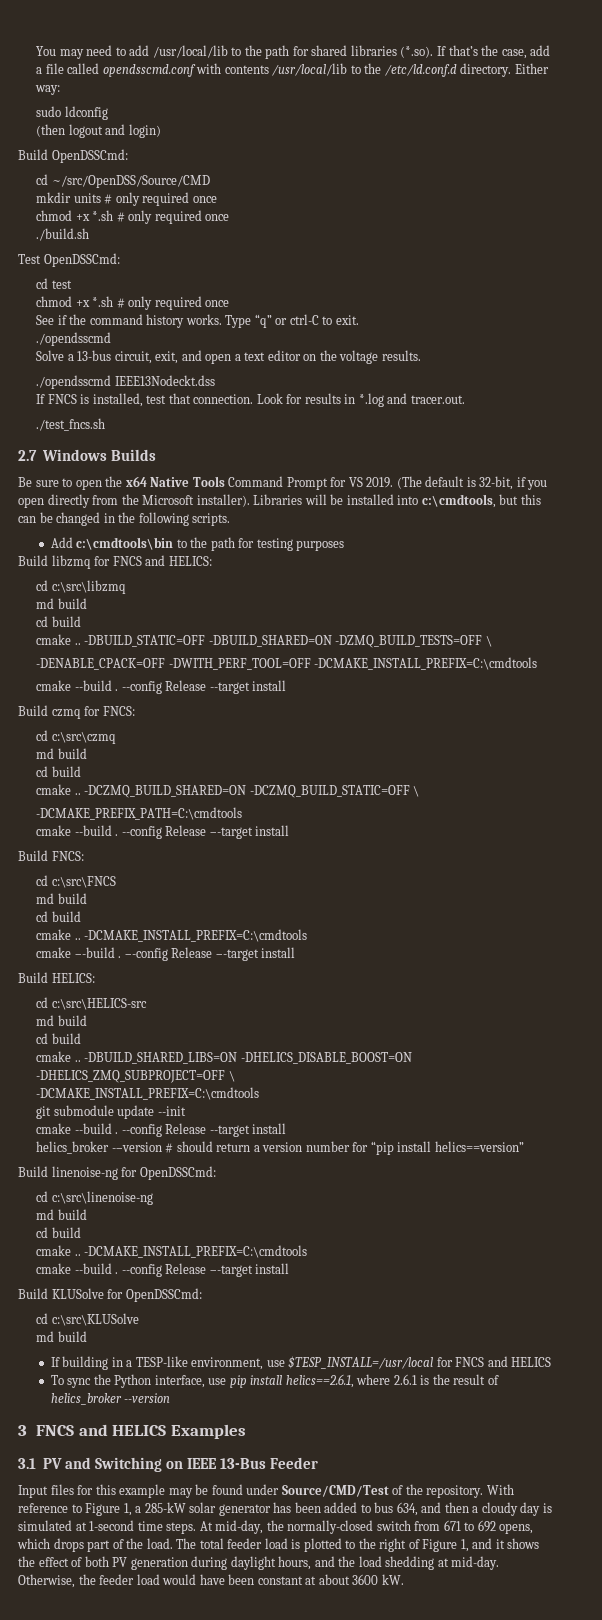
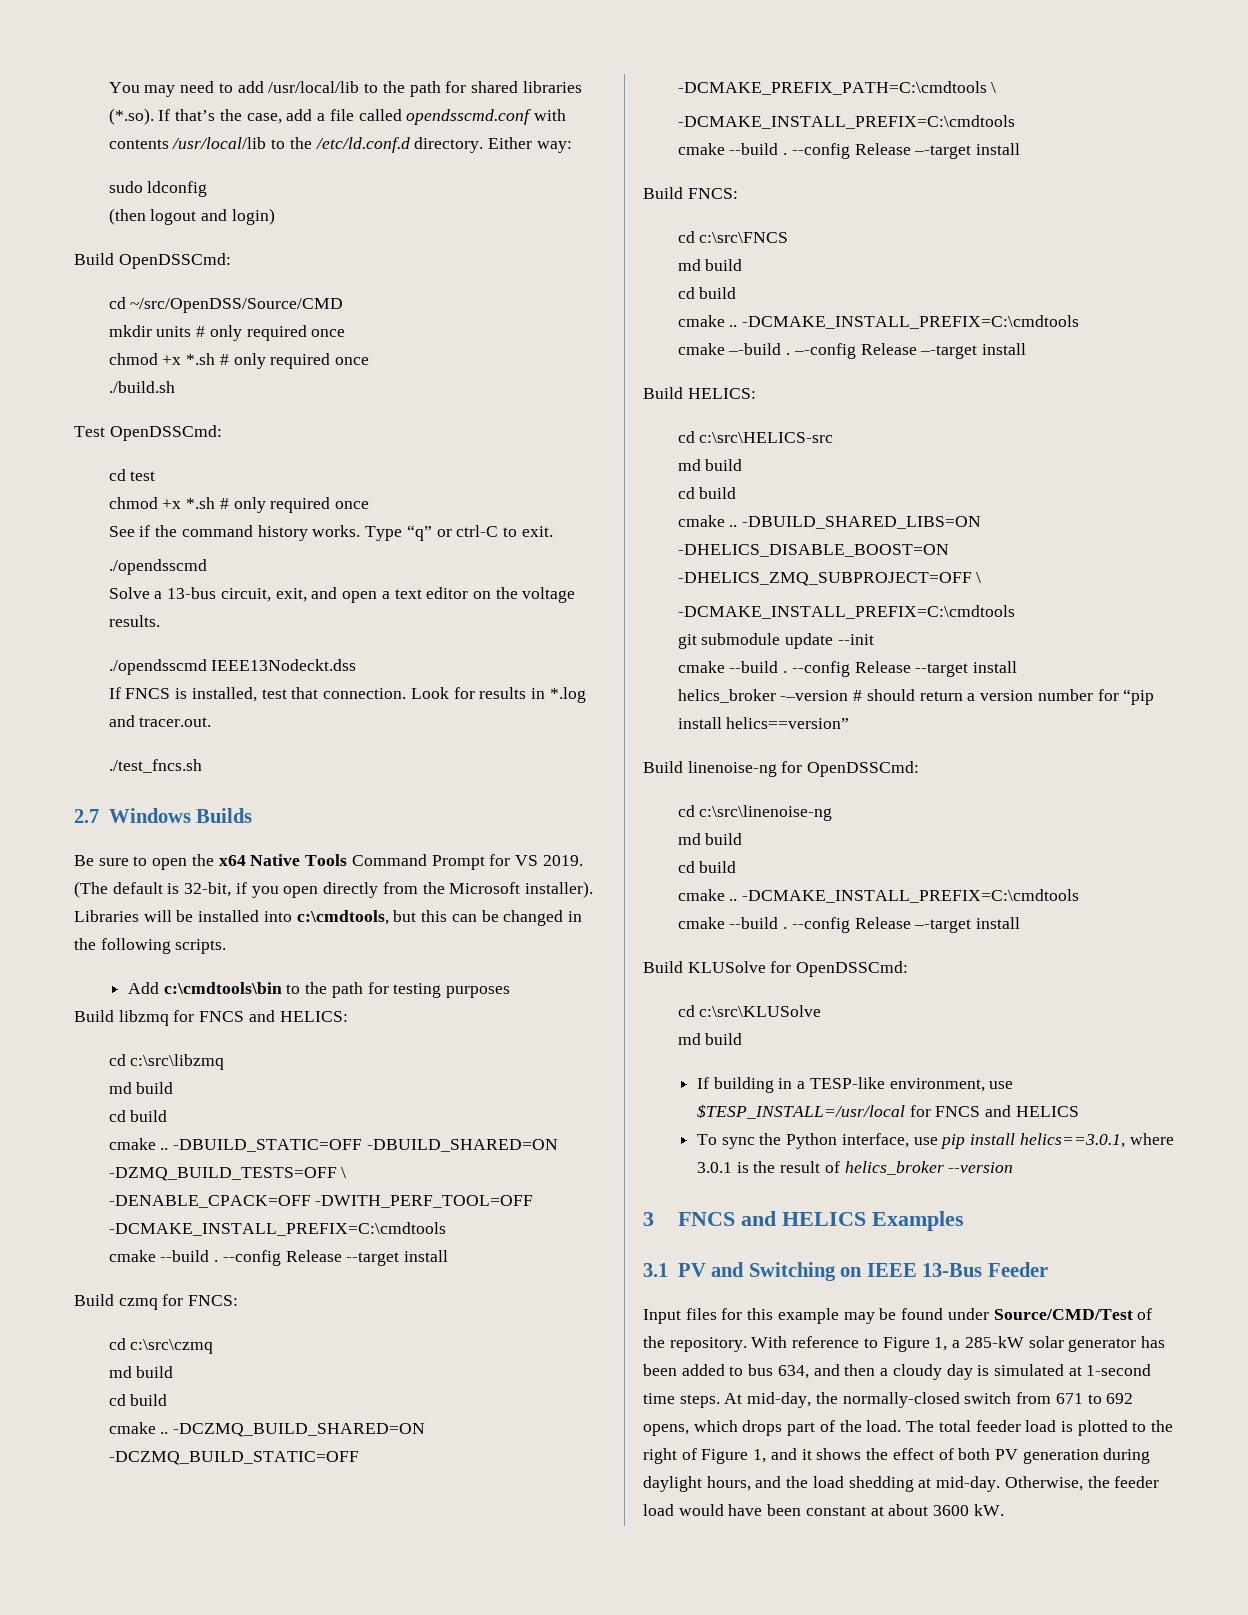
[413,786,420,797] [36,807,243,820] \ // -DCMAKE_PREFIX_PATH=C:\cmdtools -> [677,81,997,95] [677,115,1015,129] -DCMAKE_PREFIX_PATH=C:\cmdtools \ // -DCMAKE_INSTALL_PREFIX=C:\cmdtools
[285,1374,417,1388] helics==2.6.1, where 2.6.1 -> [1019,1133,1174,1148] [696,1162,732,1173] helics==3.0.1, where 3.0.1

